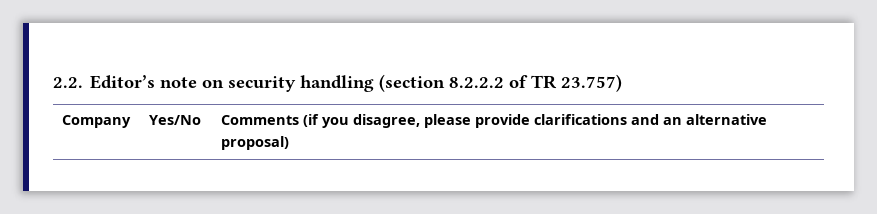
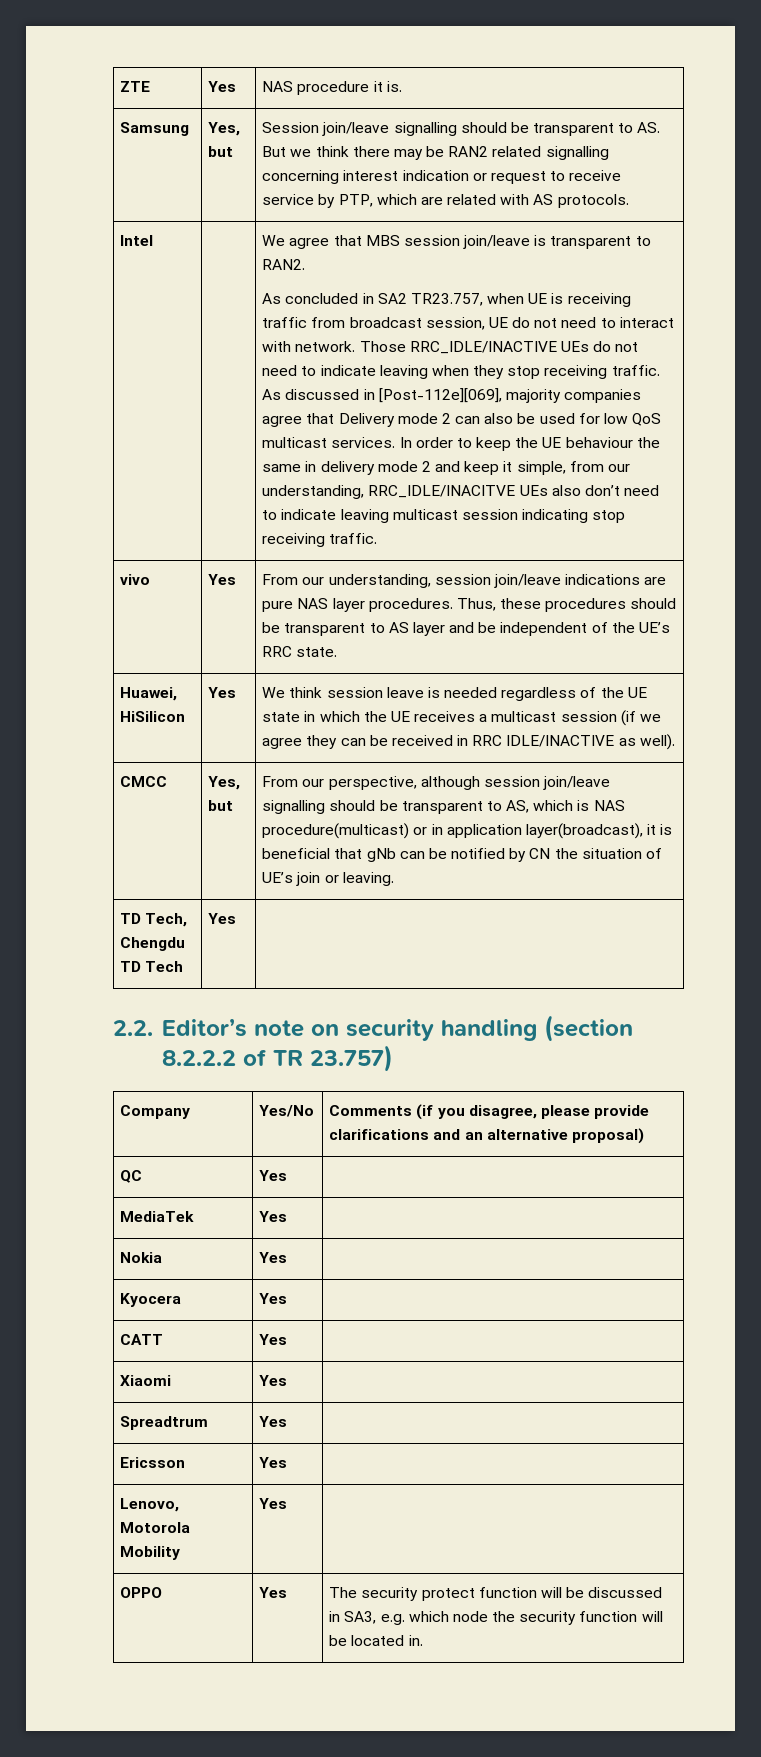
(53, 82) none -> [120,81,151,92] [208,81,237,92] [262,81,402,95] [120,122,190,136] [208,122,241,136] [208,146,234,157] [262,122,661,136] [262,146,609,160] [262,170,622,184] [262,194,629,208] [120,235,154,246] [262,235,651,249] [262,259,306,270] [262,293,631,307] [262,317,674,330] [262,341,639,354] [262,365,660,379] [262,388,642,403] [262,413,662,427] [262,437,660,451] [262,461,631,475] [262,485,660,499] [262,509,626,523] [262,533,378,547] [120,574,151,585] [208,574,237,585] [262,574,667,588] [262,598,677,612] [262,622,671,636] [262,646,338,657] [120,687,178,701] [120,711,186,722] [208,687,237,698] [262,687,647,701] [262,710,662,726] [262,734,675,750] [120,776,168,787] [208,776,241,790] [208,800,234,811] [262,776,611,790] [262,800,625,814] [262,823,673,839] [262,848,663,862] [262,872,394,886] [120,913,188,927] [120,937,186,951] [120,961,184,972] [208,913,237,924] ZTE | Yes | NAS procedure it is. // Samsung | Yes, but | Session join/leave signalling should be transparent to AS. But we think there may be RAN2 related signalling concerning interest indication or request to receive service by PTP, which are related with AS protocols. // Intel | | We agree that MBS session join/leave is transparent to RAN2. // As concluded in SA2 TR23.757, when UE is receiving traffic from broadcast session, UE do not need to interact with network. Those RRC_IDLE/INACTIVE UEs do not need to indicate leaving when they stop receiving traffic. As discussed in [Post-112e][069], majority companies agree that Delivery mode 2 can also be used for low QoS multicast services. In order to keep the UE behaviour the same in delivery mode 2 and keep it simple, from our understanding, RRC_IDLE/INACITVE UEs also don’t need to indicate leaving multicast session indicating stop receiving traffic. // vivo | Yes | From our understanding, session join/leave indications are pure NAS layer procedures. Thus, these procedures should be transparent to AS layer and be independent of the UE’s RRC state. // Huawei, HiSilicon | Yes | We think session leave is needed regardless of the UE state in which the UE receives a multicast session (if we agree they can be received in RRC IDLE/INACTIVE as well). // CMCC | Yes, but | From our perspective, although session join/leave signalling should be transparent to AS, which is NAS procedure(multicast) or in application layer(broadcast), it is beneficial that gNb can be notified by CN the situation of UE’s join or leaving. // TD Tech, Chengdu TD Tech | Yes | //
(290, 143) none -> [120,1170,143,1183] [259,1170,288,1181] [120,1211,195,1222] [259,1211,288,1222] [120,1252,163,1263] [259,1252,288,1263] [120,1293,182,1307] [259,1293,288,1304] [120,1334,164,1345] [259,1334,288,1345] [120,1375,172,1386] [259,1375,288,1386] [120,1416,209,1430] [259,1416,288,1427] [120,1457,186,1468] [259,1457,288,1468] [120,1498,180,1512] [120,1522,191,1533] [120,1546,181,1560] [259,1498,288,1509] [120,1587,163,1598] [259,1587,288,1598] [329,1587,663,1601] [329,1611,663,1625] [329,1635,423,1646] // QC | Yes | // MediaTek | Yes | // Nokia | Yes | // Kyocera | Yes | // CATT | Yes | // Xiaomi | Yes | // Spreadtrum | Yes | // Ericsson | Yes | // Lenovo, Motorola Mobility | Yes | // OPPO | Yes | The security protect function will be discussed in SA3, e.g. which node the security function will be located in.

